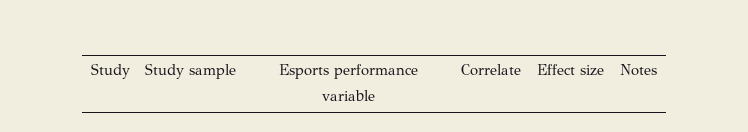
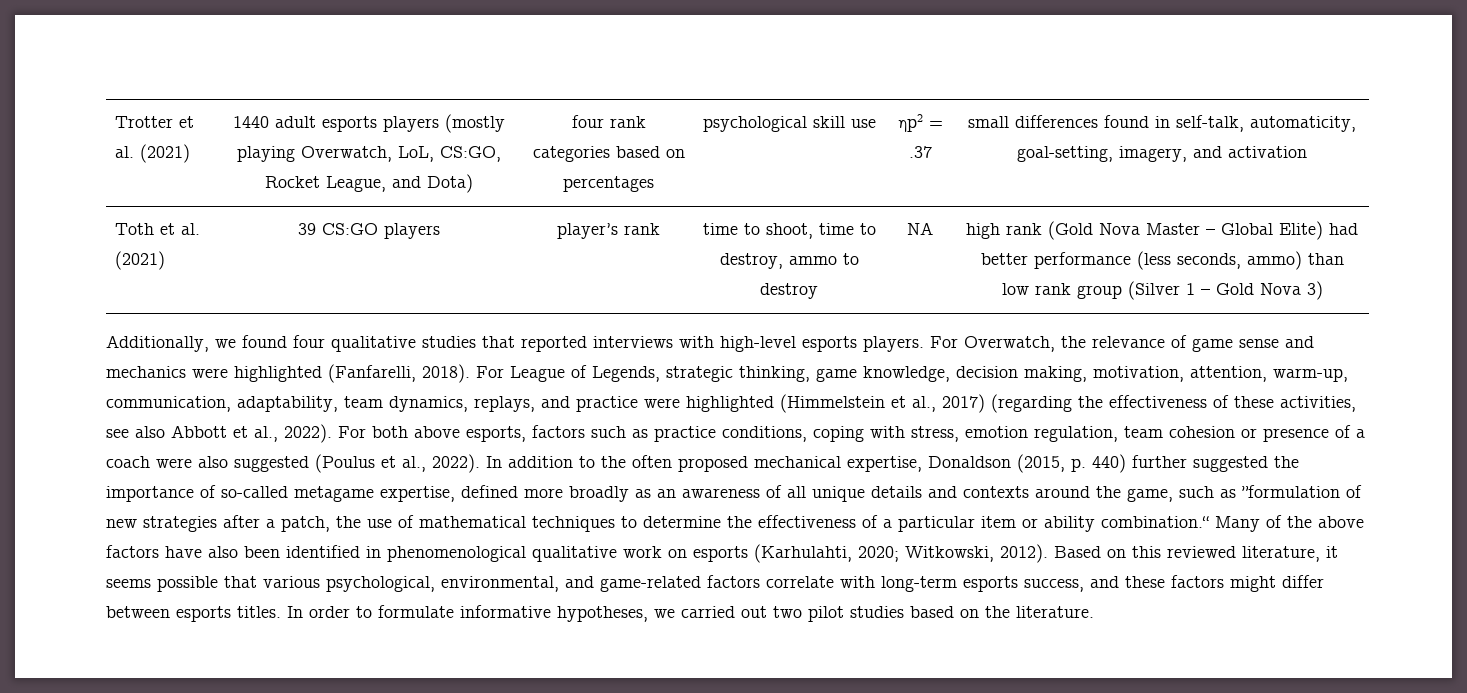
[90,63,130,79] [145,63,236,79] [278,64,418,79] [321,90,375,101] [461,64,521,76] [537,64,604,76] [620,64,657,76] Study | Study sample | Esports performance variable | Correlate | Effect size | Notes -> [115,116,195,128] [115,144,191,163] [232,114,505,133] [236,146,501,162] [264,174,473,193] [571,115,646,128] [532,146,685,162] [563,176,654,192] [702,116,876,132] [897,114,943,132] [908,146,932,158] [968,115,1356,132] [1017,146,1307,162] [115,223,201,235] [115,251,166,270] [297,223,440,239] [557,223,660,239] [702,223,876,239] [719,253,859,269] [760,283,818,299] [907,222,933,235] [966,221,1358,240] [980,251,1344,270] [1001,281,1323,300] [106,335,1314,352] [106,364,1348,383] [106,394,1356,413] [106,424,1365,443] [106,454,1299,473] [106,485,1362,502] [106,515,1364,532] [106,544,1338,563] [106,575,1324,592] [106,605,1094,622] Trotter et al. (2021) | 1440 adult esports players (mostly playing Overwatch, LoL, CS:GO, Rocket League, and Dota) | four rank categories based on percentages | psychological skill use | ηp2 = .37 | small differences found in self-talk, automaticity, goal-setting, imagery, and activation // Toth et al. (2021) | 39 CS:GO players | player’s rank | time to shoot, time to destroy, ammo to destroy | NA | high rank (Gold Nova Master – Global Elite) had better performance (less seconds, ammo) than low rank group (Silver 1 – Gold Nova 3) // Additionally, we found four qualitative studies that reported interviews with high-level esports players. For Overwatch, the relevance of game sense and mechanics were highlighted (Fanfarelli, 2018). For League of Legends, strategic thinking, game knowledge, decision making, motivation, attention, warm-up, communication, adaptability, team dynamics, replays, and practice were highlighted (Himmelstein et al., 2017) (regarding the effectiveness of these activities, see also Abbott et al., 2022). For both above esports, factors such as practice conditions, coping with stress, emotion regulation, team cohesion or presence of a coach were also suggested (Poulus et al., 2022). In addition to the often proposed mechanical expertise, Donaldson (2015, p. 440) further suggested the importance of so-called metagame expertise, defined more broadly as an awareness of all unique details and contexts around the game, such as ”formulation of new strategies after a patch, the use of mathematical techniques to determine the effectiveness of a particular item or ability combination.“ Many of the above factors have also been identified in phenomenological qualitative work on esports (Karhulahti, 2020; Witkowski, 2012). Based on this reviewed literature, it seems possible that various psychological, environmental, and game-related factors correlate with long-term esports success, and these factors might differ between esports titles. In order to formulate informative hypotheses, we carried out two pilot studies based on the literature.

